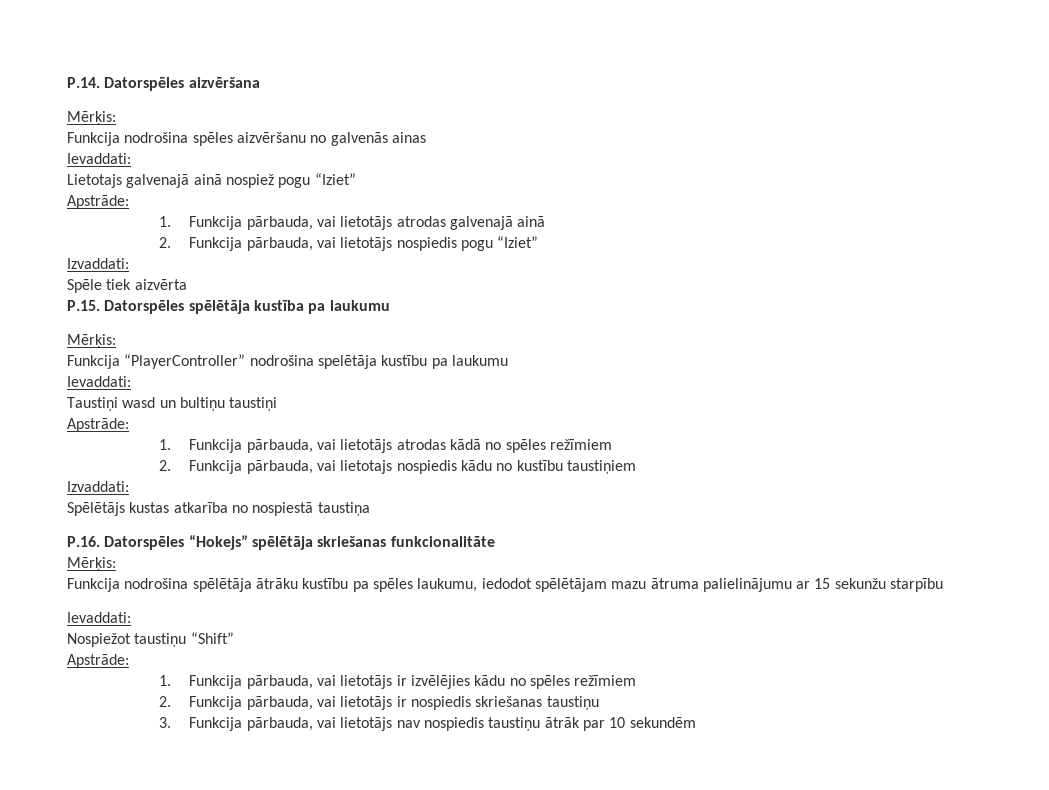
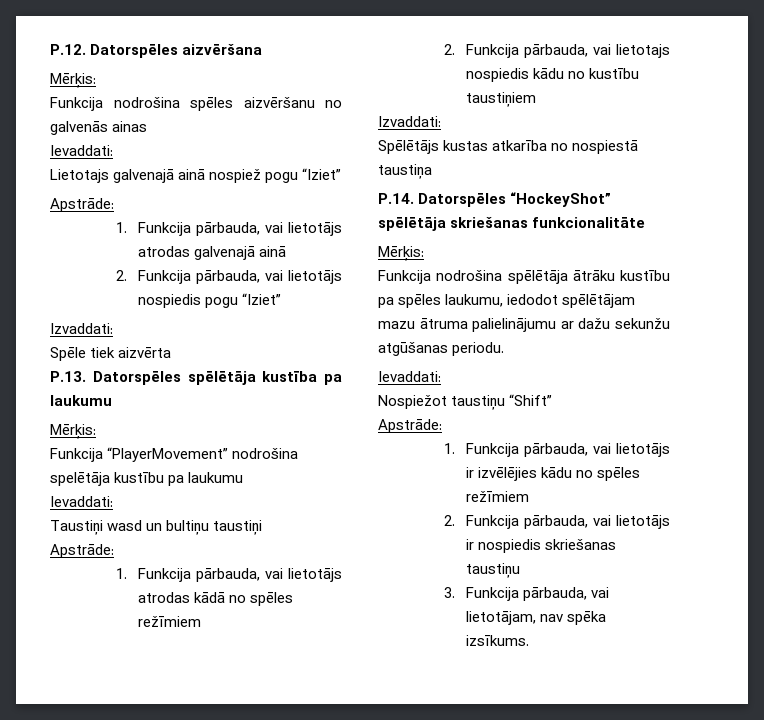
[67,77,100,88] P.14. -> [50,44,86,55] P.12.
[67,300,100,311] P.15. -> [50,371,86,382] P.13.
[124,354,246,369] “PlayerController” -> [107,447,229,462] “PlayerMovement”
[67,535,248,550] P.16. Datorspēles “Hokejs” -> [378,192,612,207] P.14. Datorspēles “HockeyShot”
[814,578,944,592] 15 sekunžu starpību -> [578,318,670,329] [378,342,505,356] dažu sekunžu atgūšanas periodu.
[340,717,696,731] lietotājs nav nospiedis taustiņu ātrāk par 10 sekundēm -> [465,611,606,625] [465,635,529,646] lietotājam, nav spēka izsīkums.

